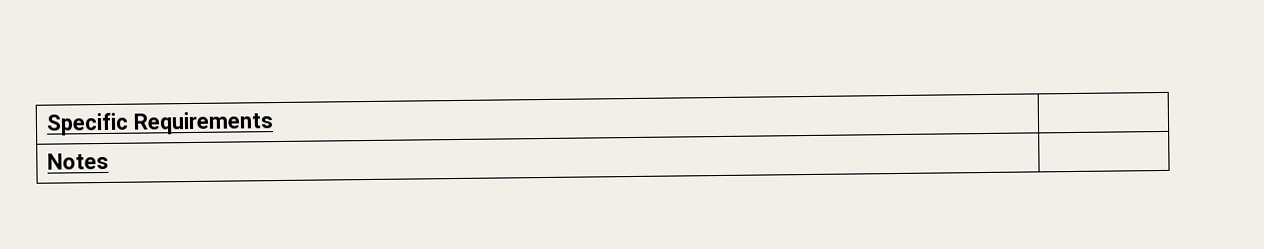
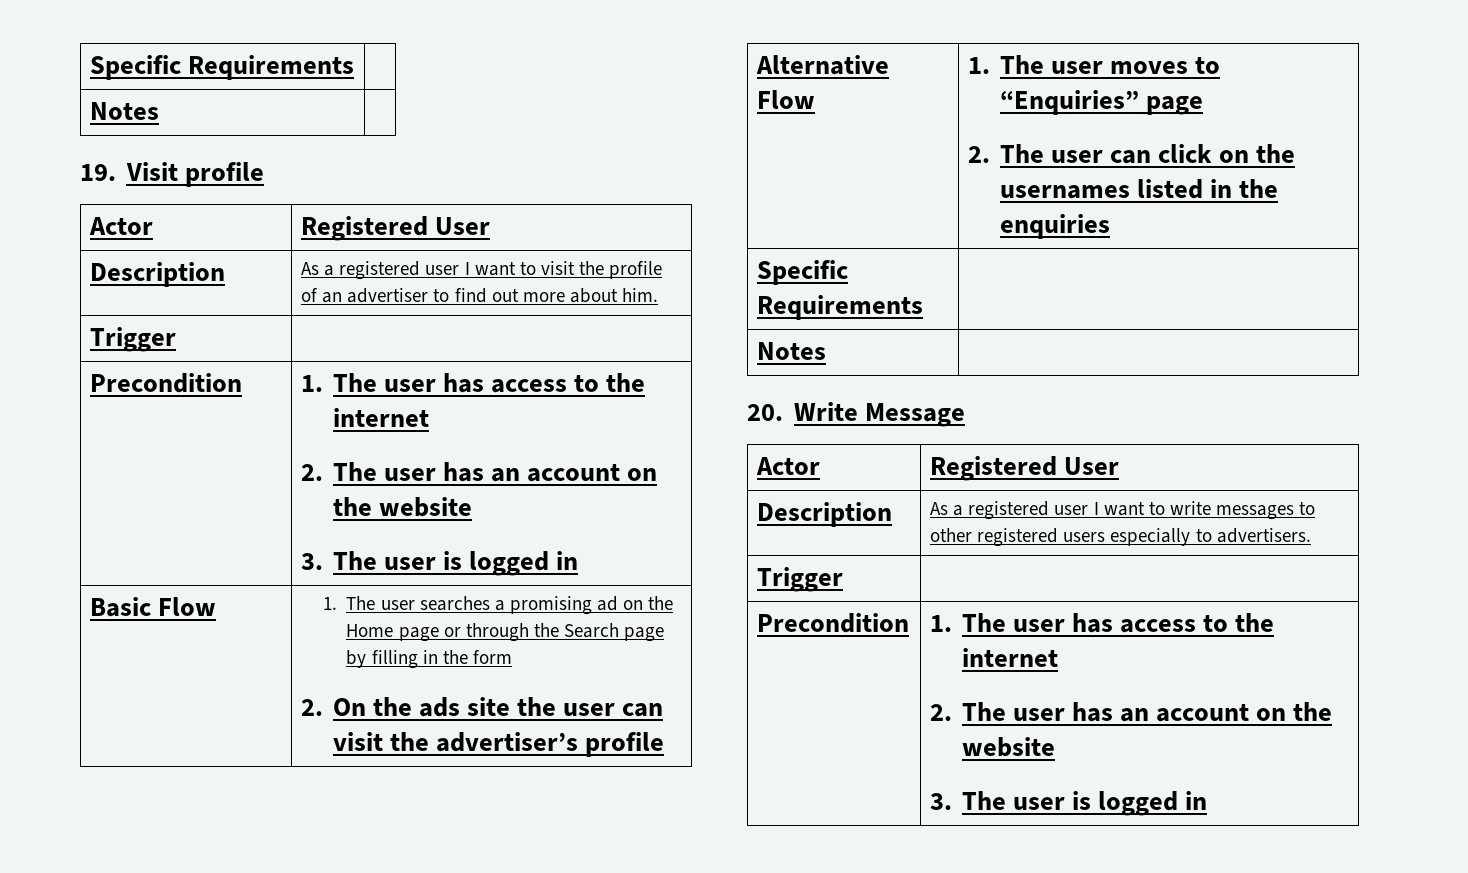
[46,111,275,136] [47,152,110,170] Specific Requirements | // Notes | -> [90,55,355,80] [90,102,160,120] [80,162,264,187] [89,217,154,235] [301,216,491,241] [90,262,226,287] [301,261,663,280] [301,288,659,303] [90,327,177,352] [90,373,243,393] [301,373,646,393] [332,408,429,427] [301,462,658,482] [332,497,472,517] [301,551,579,576] [90,597,217,617] [322,596,674,615] [346,623,665,642] [346,650,512,669] [301,697,664,717] [332,732,664,757] [756,55,890,75] [757,90,816,109] [968,55,1220,74] [999,90,1203,115] [968,144,1296,164] [999,179,1278,199] [999,214,1110,239] [757,260,849,285] [757,295,924,320] [757,342,827,360] [747,402,965,427] [756,457,821,475] [930,456,1120,481] [757,502,893,527] [930,501,1316,520] [930,528,1311,547] [757,567,844,592] [757,613,910,633] [930,613,1275,633] [961,648,1058,667] [930,702,1333,722] [961,737,1055,757] [930,791,1208,816] Specific Requirements | // Notes | // 19. Visit profile // Actor | Registered User // Description | As a registered user I want to visit the profile of an advertiser to find out more about him. // Trigger | // Precondition | 1. The user has access to the internet // 2. The user has an account on the website // 3. The user is logged in // Basic Flow | 1. The user searches a promising ad on the Home page or through the Search page by filling in the form // 2. On the ads site the user can visit the advertiser’s profile // Alternative Flow | 1. The user moves to “Enquiries” page // 2. The user can click on the usernames listed in the enquiries // Specific Requirements | // Notes | // 20. Write Message // Actor | Registered User // Description | As a registered user I want to write messages to other registered users especially to advertisers. // Trigger | // Precondition | 1. The user has access to the internet // 2. The user has an account on the website // 3. The user is logged in

